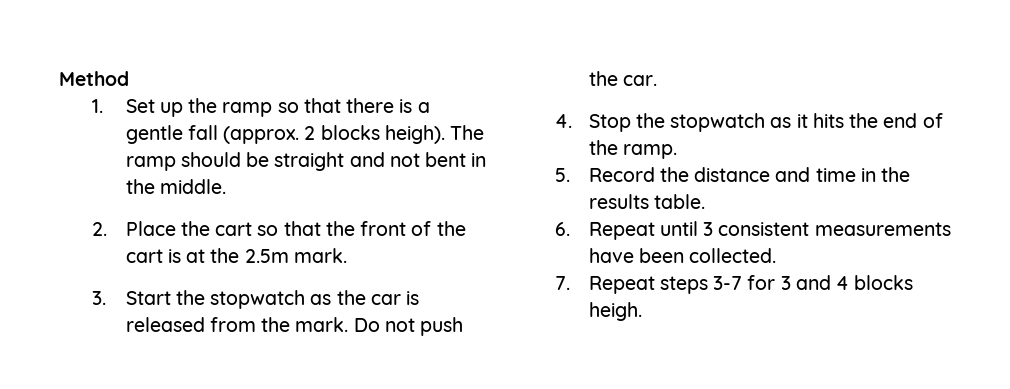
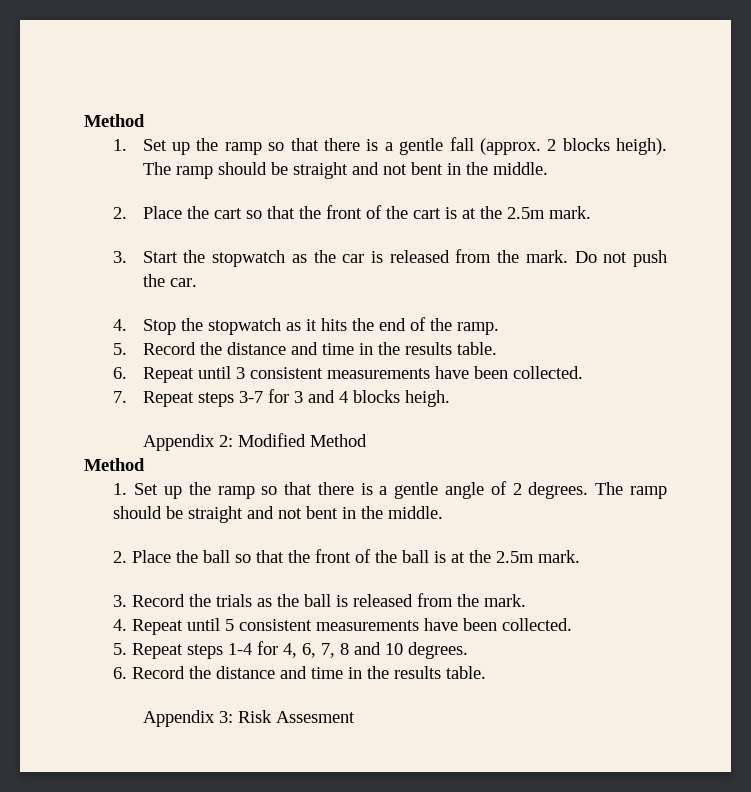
(642, 311) none -> [142,433,367,451] [84,458,145,471] [113,481,668,499] [113,506,444,523] [113,549,581,563] [113,593,527,607] [113,618,573,635] [113,641,469,659] [113,666,487,679] [142,710,355,727] // Appendix 2: Modified Method // Method // 1. Set up the ramp so that there is a gentle angle of 2 degrees. The ramp should be straight and not bent in the middle. // 2. Place the ball so that the front of the ball is at the 2.5m mark. // 3. Record the trials as the ball is released from the mark. // 4. Repeat until 5 consistent measurements have been collected. // 5. Repeat steps 1-4 for 4, 6, 7, 8 and 10 degrees. // 6. Record the distance and time in the results table. // Appendix 3: Risk Assesment

